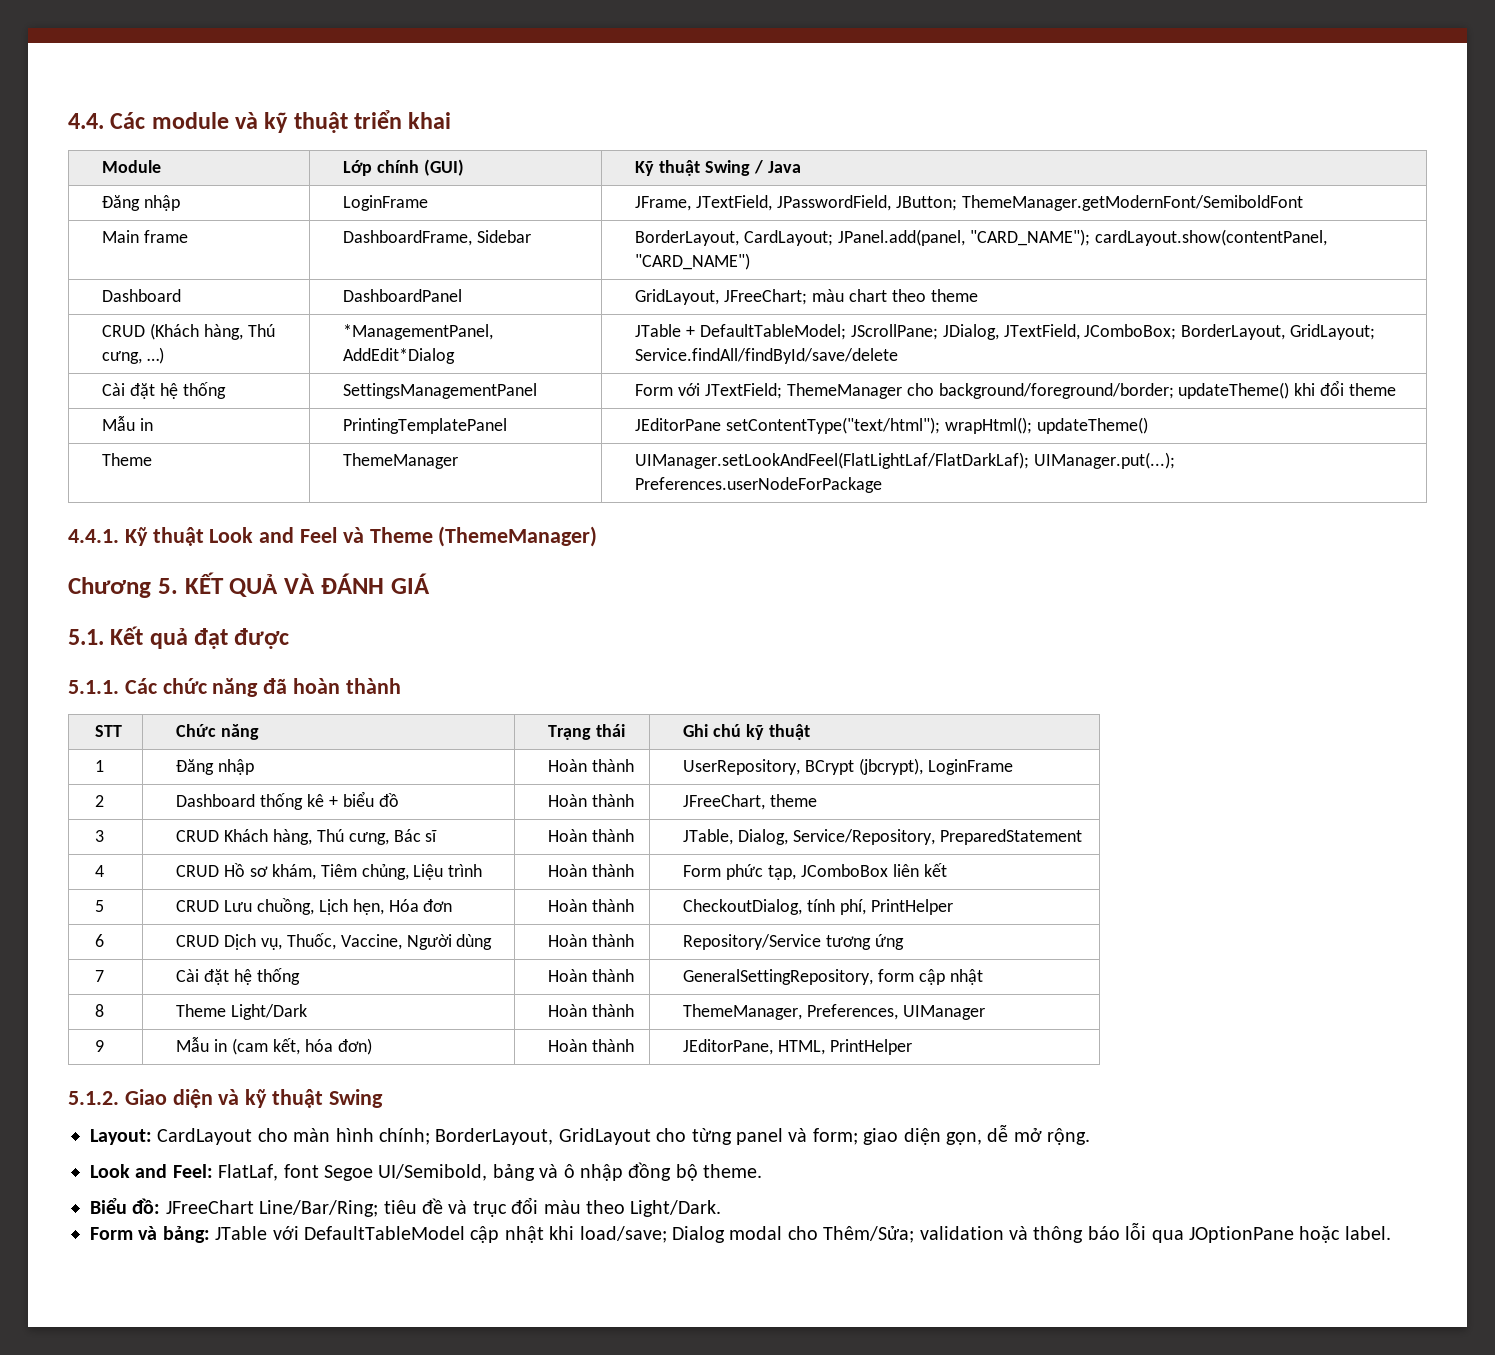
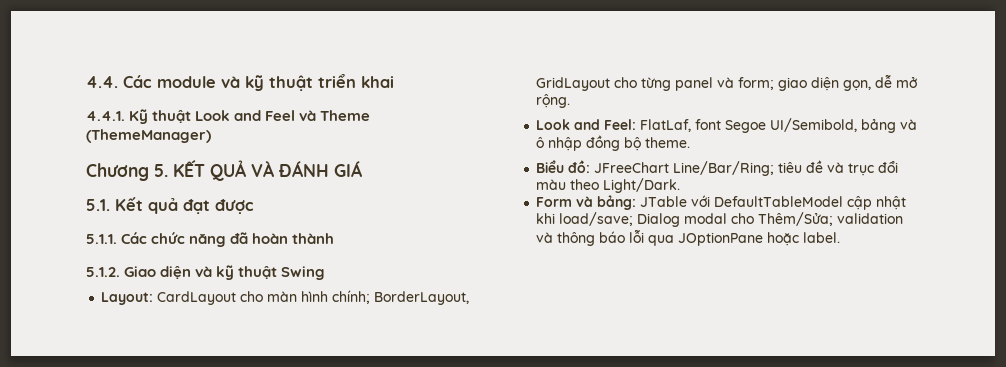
[102,160,162,173] [343,159,464,176] [635,160,801,176] [102,195,181,211] [343,195,429,211] [635,195,1303,211] [102,230,189,243] [343,230,532,246] [635,229,1327,246] [635,253,751,270] [102,289,182,302] [343,289,463,302] [635,289,978,305] [102,323,275,340] [102,347,165,364] [343,324,494,340] [343,348,456,364] [635,324,1376,340] [635,348,899,364] [102,382,226,399] [343,383,538,399] [635,380,1396,399] [102,416,154,431] [343,418,508,434] [635,417,1148,434] [102,453,153,466] [343,453,459,469] [635,452,1176,469] [635,477,883,493] // Module | Lớp chính (GUI) | Kỹ thuật Swing / Java // Đăng nhập | LoginFrame | JFrame, JTextField, JPasswordField, JButton; ThemeManager.getModernFont/SemiboldFont // Main frame | DashboardFrame, Sidebar | BorderLayout, CardLayout; JPanel.add(panel, "CARD_NAME"); cardLayout.show(contentPanel, "CARD_NAME") // Dashboard | DashboardPanel | GridLayout, JFreeChart; màu chart theo theme // CRUD (Khách hàng, Thú cưng, …) | *ManagementPanel, AddEdit*Dialog | JTable + DefaultTableModel; JScrollPane; JDialog, JTextField, JComboBox; BorderLayout, GridLayout; Service.findAll/findById/save/delete // Cài đặt hệ thống | SettingsManagementPanel | Form với JTextField; ThemeManager cho background/foreground/border; updateTheme() khi đổi theme // Mẫu in | PrintingTemplatePanel | JEditorPane setContentType("text/html"); wrapHtml(); updateTheme() // Theme | ThemeManager | UIManager.setLookAndFeel(FlatLightLaf/FlatDarkLaf); UIManager.put(...); Preferences.userNodeForPackage -> (394, 82) none
[95,725,123,737] [176,724,260,740] [548,724,626,740] [683,724,810,740] [95,760,105,772] [176,759,255,775] [548,759,635,772] [683,758,1013,775] [95,795,105,807] [176,791,399,810] [548,794,635,807] [683,794,818,810] [95,830,105,842] [176,829,438,845] [548,829,635,842] [683,829,1082,845] [95,865,105,877] [176,863,483,880] [548,864,635,877] [683,863,947,880] [95,900,105,912] [176,898,453,915] [548,899,635,912] [683,899,953,915] [95,934,105,947] [176,933,493,950] [548,934,635,947] [683,934,904,950] [95,970,105,982] [176,968,300,985] [548,969,635,982] [683,969,983,985] [95,1004,105,1017] [176,1004,308,1020] [548,1004,635,1017] [683,1004,985,1020] [95,1040,105,1052] [176,1037,372,1055] [548,1039,635,1052] [683,1039,912,1055] // STT | Chức năng | Trạng thái | Ghi chú kỹ thuật // 1 | Đăng nhập | Hoàn thành | UserRepository, BCrypt (jbcrypt), LoginFrame // 2 | Dashboard thống kê + biểu đồ | Hoàn thành | JFreeChart, theme // 3 | CRUD Khách hàng, Thú cưng, Bác sĩ | Hoàn thành | JTable, Dialog, Service/Repository, PreparedStatement // 4 | CRUD Hồ sơ khám, Tiêm chủng, Liệu trình | Hoàn thành | Form phức tạp, JComboBox liên kết // 5 | CRUD Lưu chuồng, Lịch hẹn, Hóa đơn | Hoàn thành | CheckoutDialog, tính phí, PrintHelper // 6 | CRUD Dịch vụ, Thuốc, Vaccine, Người dùng | Hoàn thành | Repository/Service tương ứng // 7 | Cài đặt hệ thống | Hoàn thành | GeneralSettingRepository, form cập nhật // 8 | Theme Light/Dark | Hoàn thành | ThemeManager, Preferences, UIManager // 9 | Mẫu in (cam kết, hóa đơn) | Hoàn thành | JEditorPane, HTML, PrintHelper -> (335, 238) none

